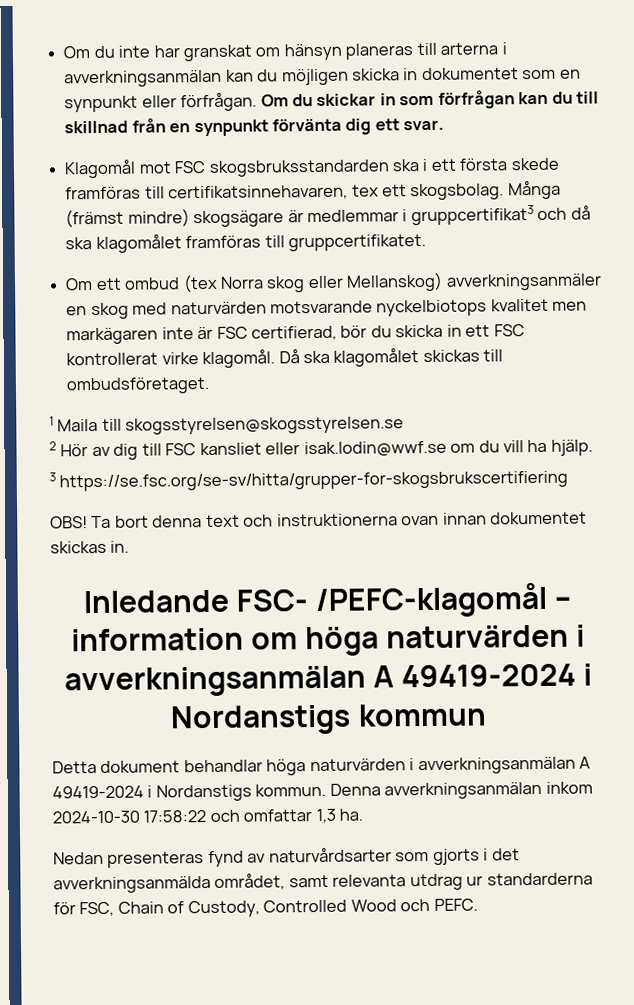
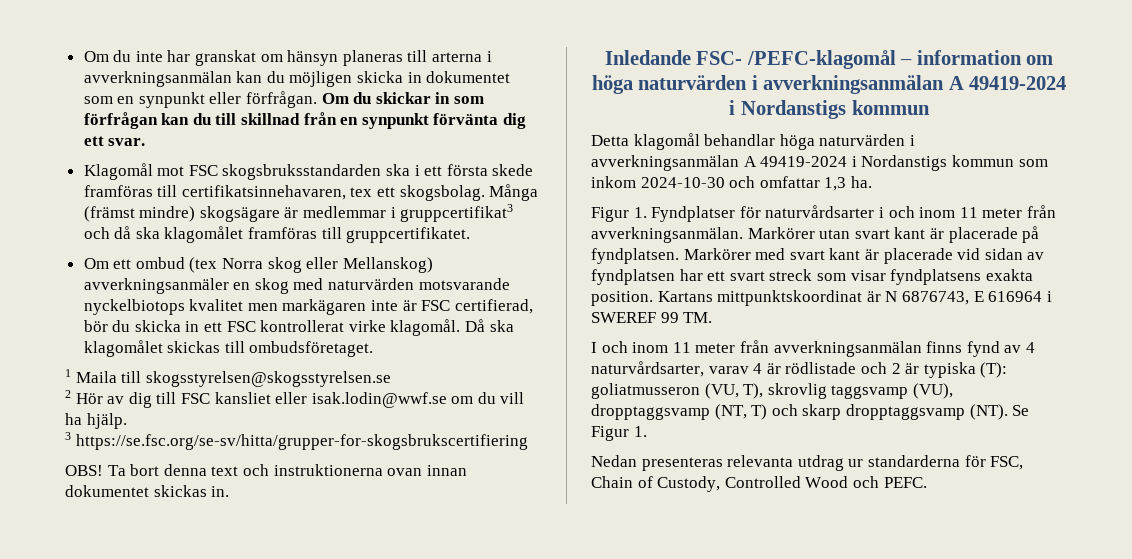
[100,760,181,773] dokument -> [633,133,700,150] klagomål
[255,781,543,800] kommun. Denna avverkningsanmälan -> [951,155,1048,167] kommun som
[143,810,207,823] 17:58:22 -> (725, 182) none
[53,847,520,868] [53,873,329,894] Nedan presenteras fynd av naturvårdsarter som gjorts i det avverkningsanmälda området, samt -> [591,205,1056,222] [591,226,1040,243] [591,248,1045,264] [591,269,1033,285] [591,290,1052,306] [591,312,713,323] [591,340,1035,357] [591,361,1008,378] [591,383,953,399] [591,404,1030,420] [591,426,647,441] [591,455,723,471] Figur 1. Fyndplatser för naturvårdsarter i och inom 11 meter från avverkningsanmälan. Markörer utan svart kant är placerade på fyndplatsen. Markörer med svart kant är placerade vid sidan av fyndplatsen har ett svart streck som visar fyndplatsens exakta position. Kartans mittpunktskoordinat är N 6876743, E 616964 i SWEREF 99 TM. // I och inom 11 meter från avverkningsanmälan finns fynd av 4 naturvårdsarter, varav 4 är rödlistade och 2 är typiska (T): goliatmusseron (VU, T), skrovlig taggsvamp (VU), dropptaggsvamp (NT, T) och skarp dropptaggsvamp (NT). Se Figur 1. // Nedan presenteras

